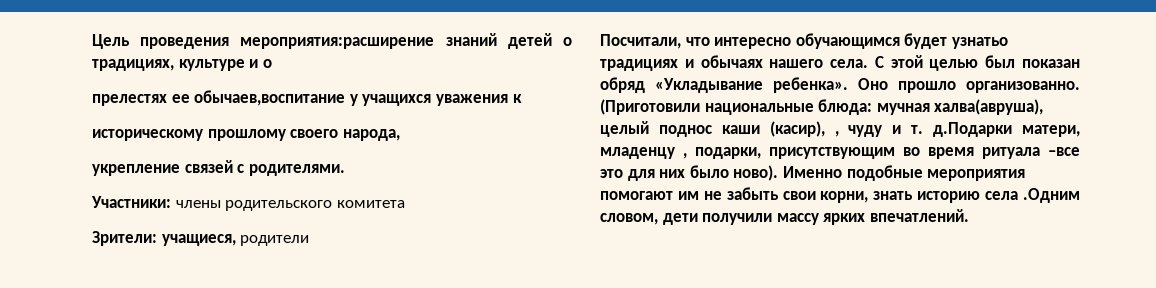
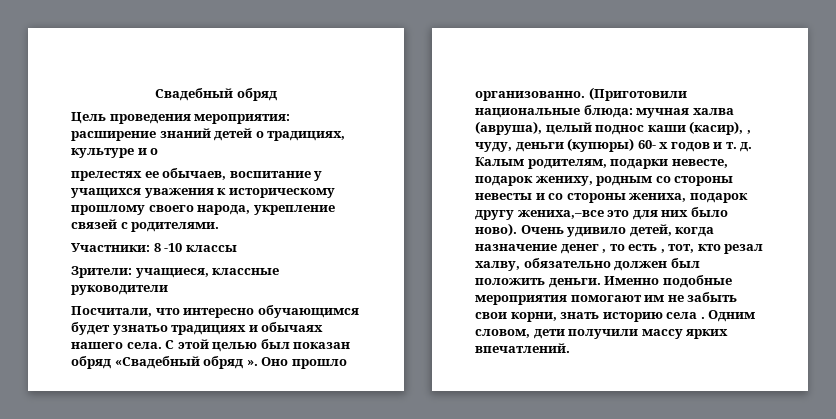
[92,34,435,49] Цель проведения мероприятия:расширение -> [155,88,277,101] [71,112,291,124] [71,131,156,141] Свадебный обряд // Цель проведения мероприятия: расширение
[194,90,346,106] обычаев,воспитание -> [162,168,311,180] обычаев, воспитание
(522, 98) // -> (227, 191) none
(400, 135) // -> (251, 210) none
[175,200,405,211] члены родительского комитета -> [153,243,237,252] 8 -10 классы
[240,235,310,246] родители -> [212,268,280,275] [71,285,168,295] классные руководители
[655,77,848,93] «Укладывание ребенка». -> [114,356,258,369] «Свадебный обряд ».
[934,99,1044,115] халва(авруша), -> [692,108,734,115] [475,121,542,135] халва (авруша),
[848,122,1080,137] [600,147,1080,159] чуду и т. д.Подарки матери, младенцу , подарки, присутствующим во время ритуала –все -> [475,138,753,152] [475,157,728,169] [475,176,734,186] [475,193,748,203] [475,210,604,220] чуду, деньги (купюры) 60- х годов и т. д. Калым родителям, подарки невесте, подарок жениху, родным со стороны невесты и со стороны жениха, подарок другу жениха,–все
(779, 173) none -> [520,224,715,237] [475,244,764,254] [475,258,700,271] [475,278,601,288] Очень удивило детей, когда назначение денег , то есть , тот, кто резал халву, обязательно должен был положить деньги.
[1023,188,1080,203] .Одним -> [700,310,756,322] . Одним

